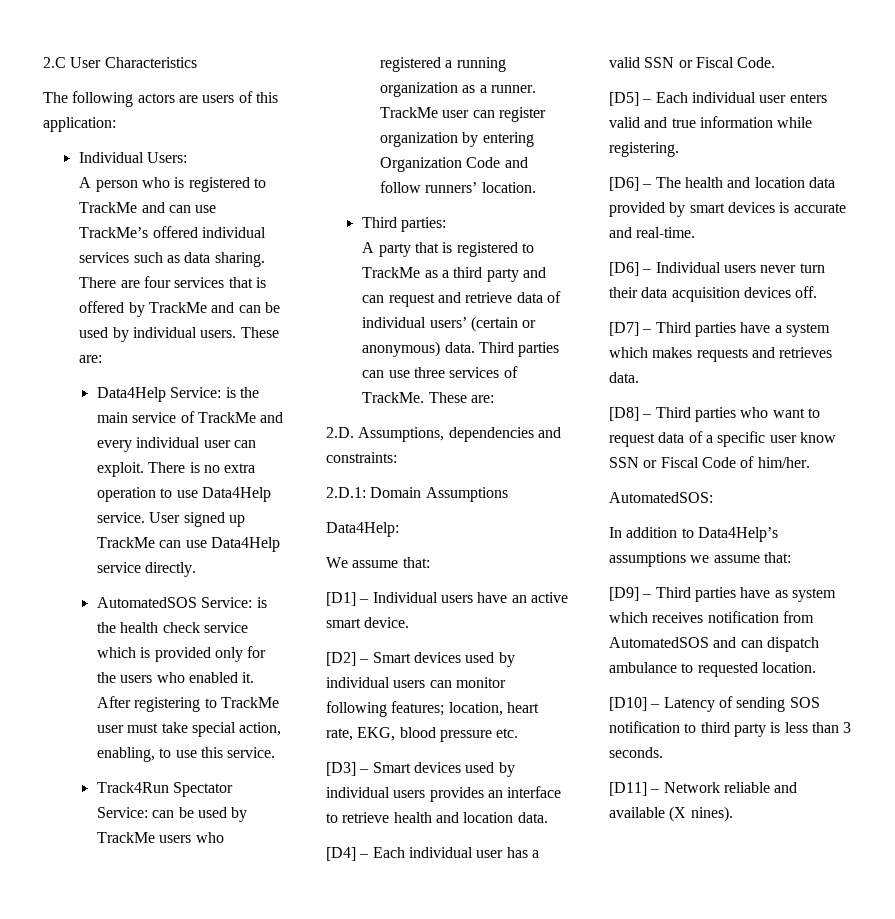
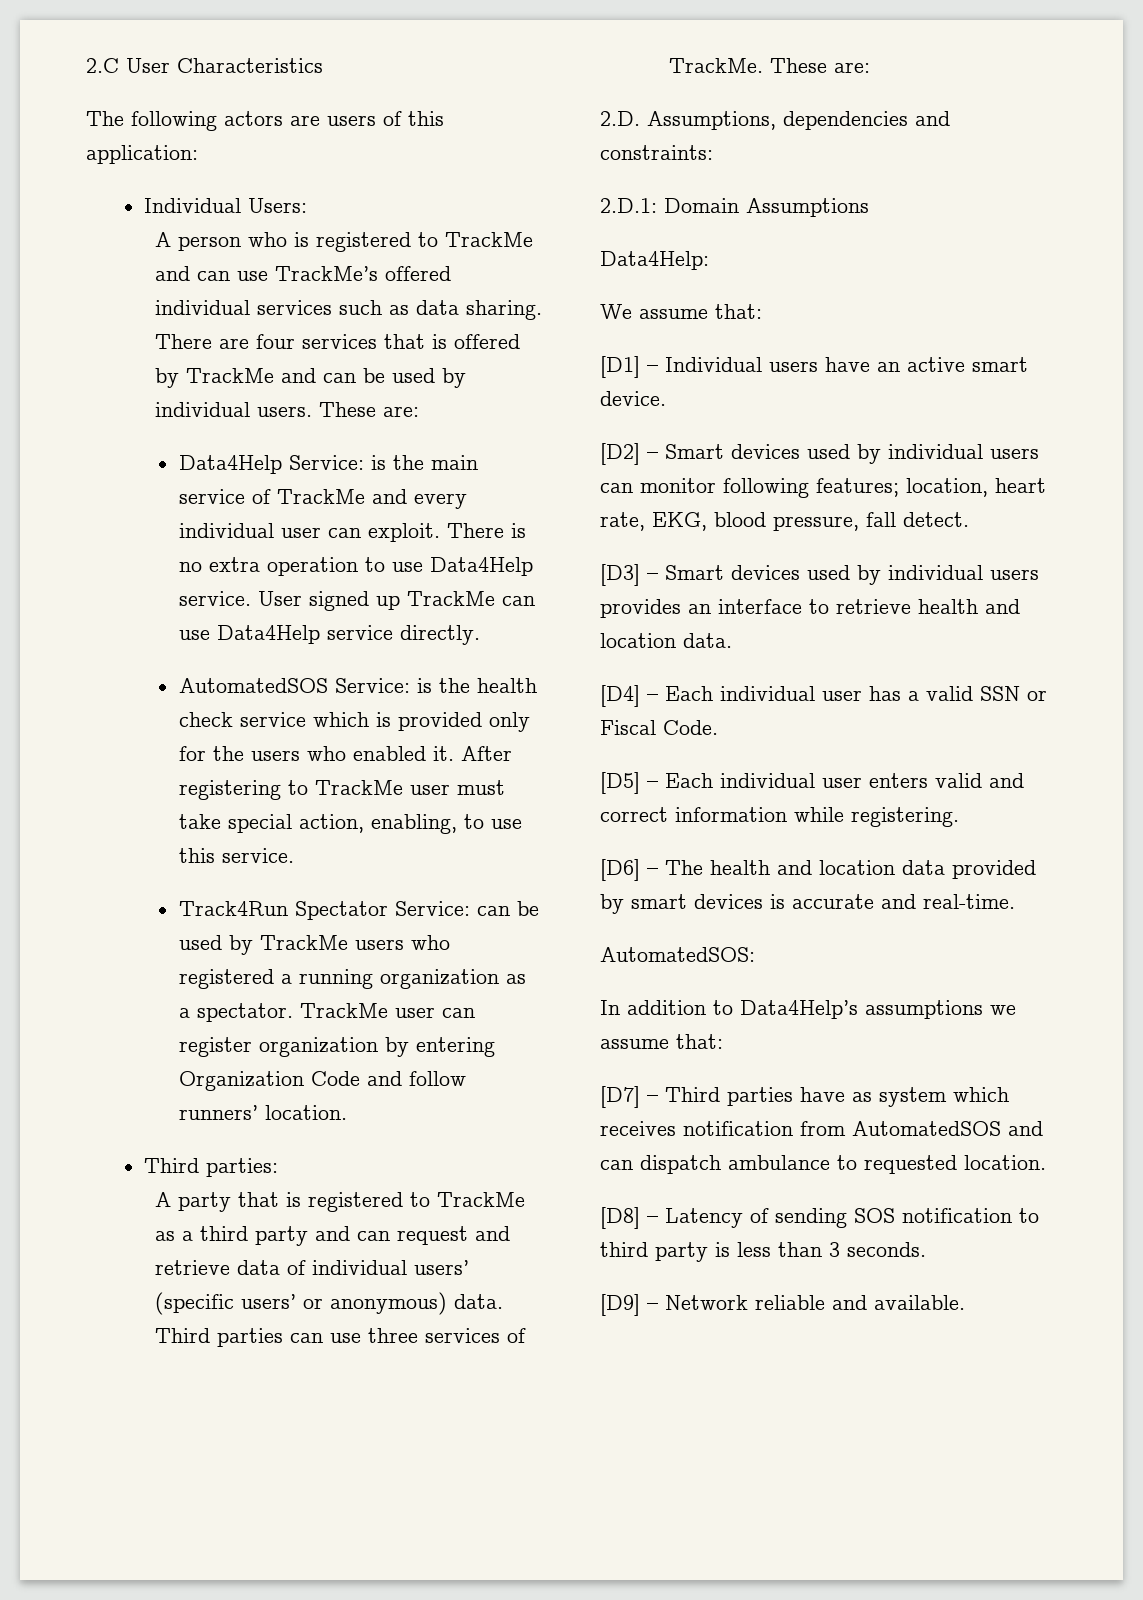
[490,85,536,93] runner. -> [196,1003,293,1022] spectator.
[470,316,518,332] (certain -> [155,1292,297,1315] (specific users’
[439,728,519,742] pressure etc. -> [773,512,969,531] pressure, fall detect.
[671,118,696,128] true -> [600,807,668,822] correct
[609,262,825,276] [609,286,818,302] [609,322,830,337] [609,347,833,362] [609,372,639,383] [609,407,820,422] [609,431,836,447] [609,456,810,468] // [D6] – Individual users never turn their data acquisition devices off. // [D7] – Third parties have a system which makes requests and retrieves data. // [D8] – Third parties who want to request data of a specific user know SSN or Fiscal Code of him/her. -> (1015, 901) none
[609,587,639,601] [D9] -> [600,1086,640,1108] [D7]
[609,697,647,711] [D10] -> [600,1207,640,1229] [D8]
[609,782,647,796] [D11] -> [600,1294,640,1316] [D9]
[609,806,733,822] available (X nines). -> [874,1295,965,1310] available.

